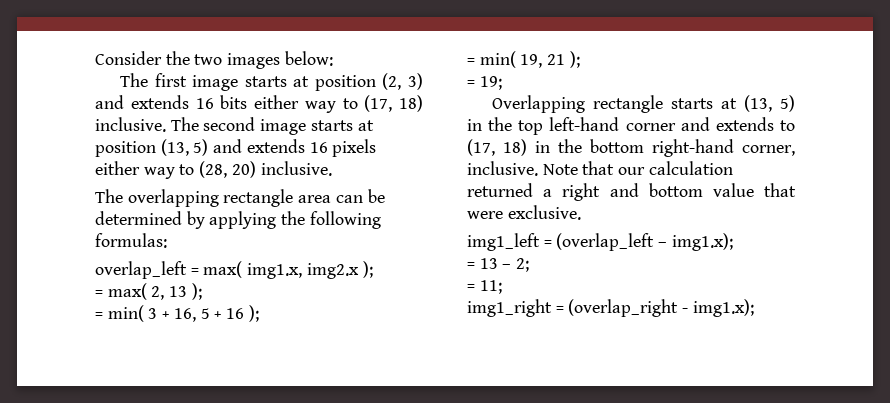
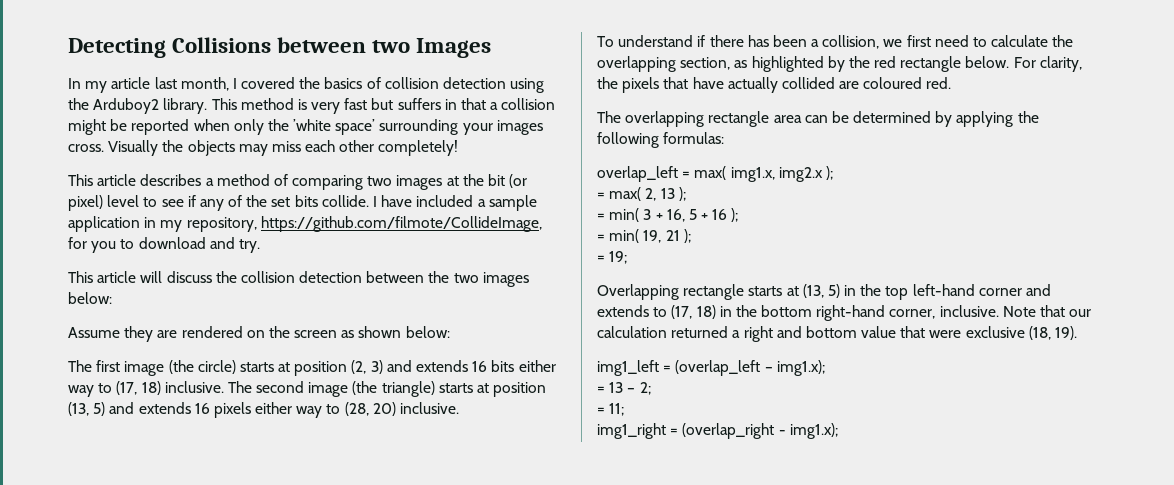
[95,51,281,69] Consider the two images -> [68,37,492,58] [68,77,545,93] [68,98,556,114] [68,119,543,135] [68,140,459,156] [68,174,528,190] [68,195,537,211] [68,216,542,232] [68,237,260,253] [68,271,529,287] [68,292,112,304] [68,326,402,342] Detecting Collisions between two Images // In my article last month, I covered the basics of collision detection using the Arduboy2 library. This method is very fast but suffers in that a collision might be reported when only the ’white space’ surrounding your images cross. Visually the objects may miss each other completely! // This article describes a method of comparing two images at the bit (or pixel) level to see if any of the set bits collide. I have included a sample application in my repository, https://github.com/filmote/CollideImage, for you to download and try. // This article will discuss the collision detection between the two images below: // Assume they are rendered on the screen as shown
(239, 83) none -> [168,360,236,374] (the circle)
(307, 127) none -> [352,381,435,397] (the triangle)
(332, 168) none -> [597,35,1074,49] [597,56,1082,72] [597,77,952,93] // To understand if there has been a collision, we first need to calculate the overlapping section, as highlighted by the red rectangle below. For clarity, the pixels that have actually collided are coloured red.
[507,205,581,220] exclusive. -> [965,326,1078,340] exclusive (18, 19).

